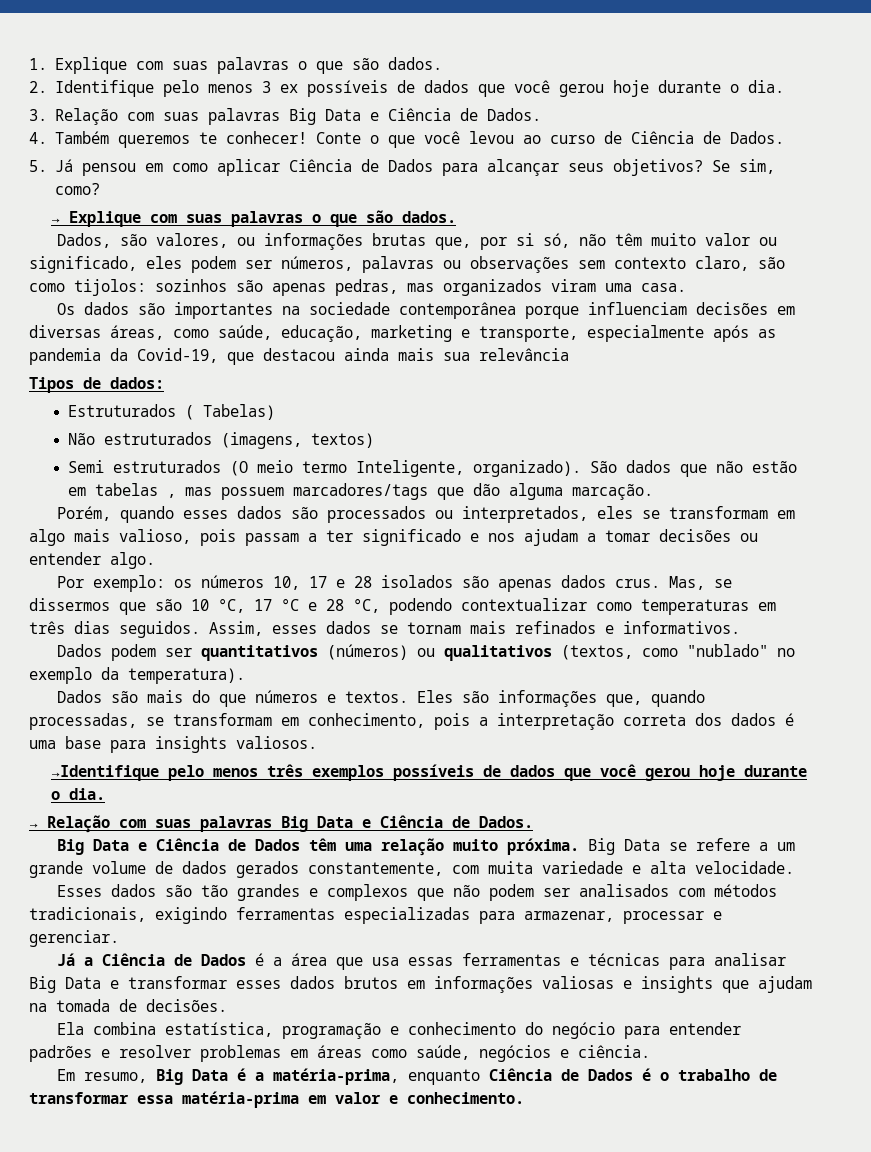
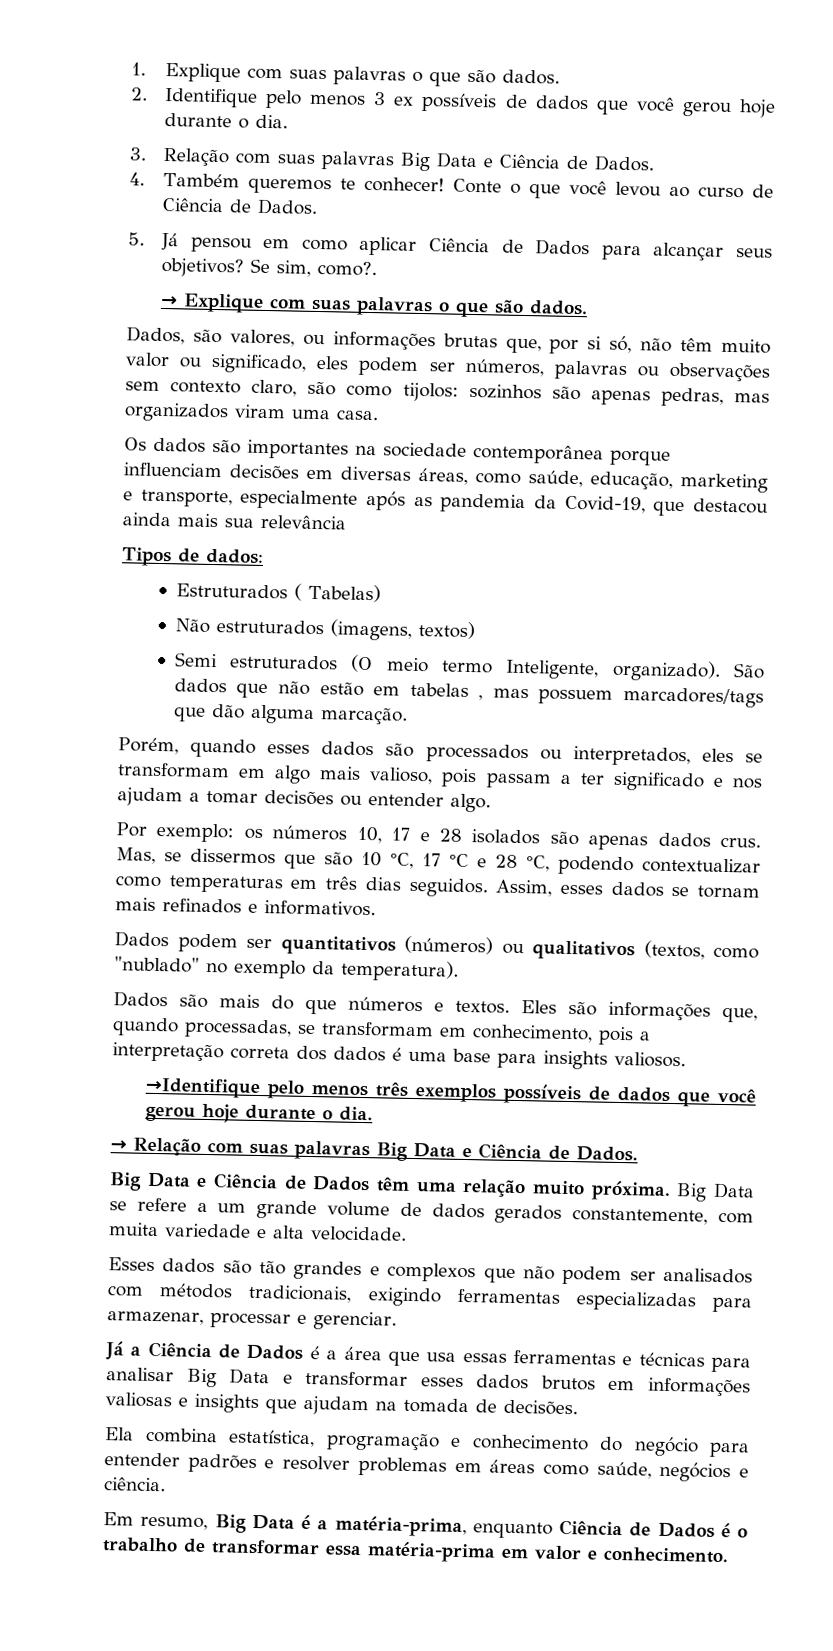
[54,183,100,195] como? -> [316,260,377,277] como?.

